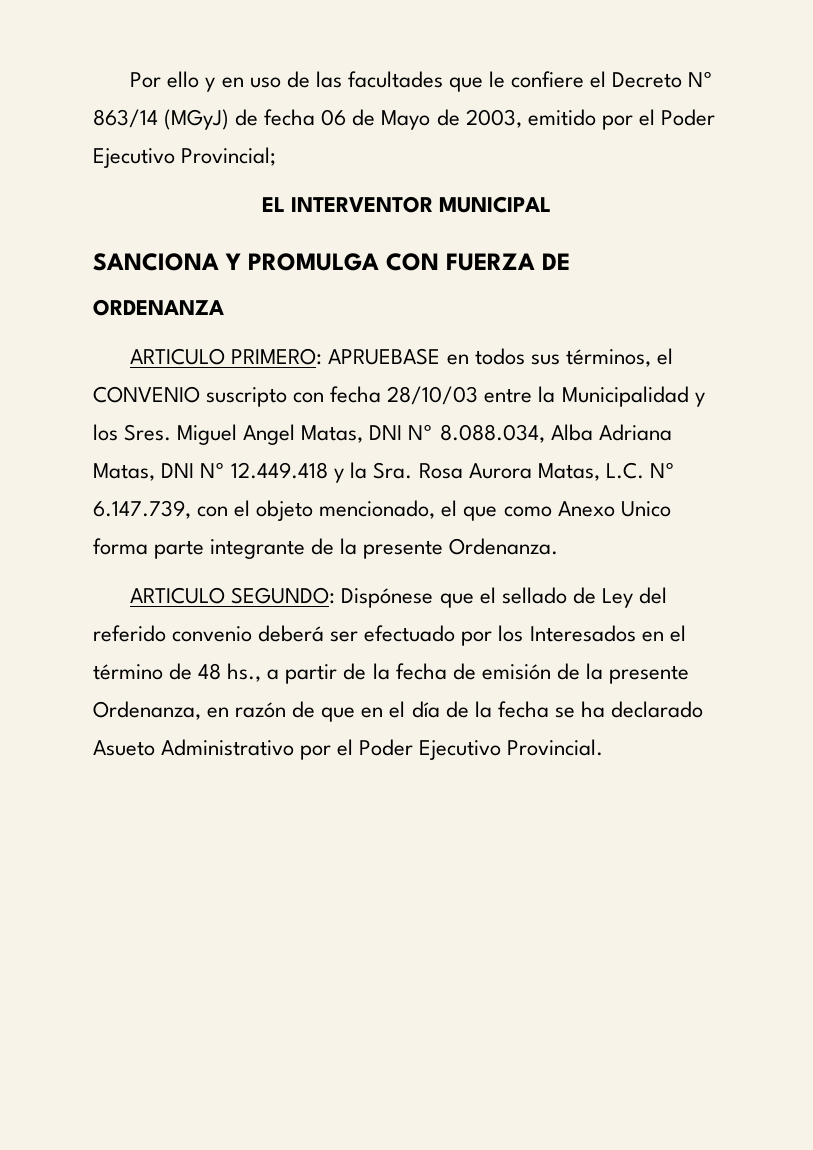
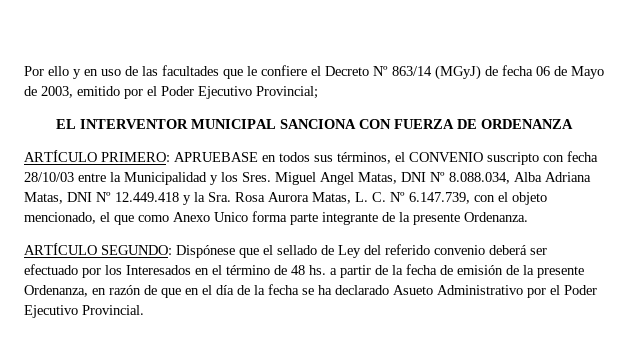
[93,253,379,271] // SANCIONA Y PROMULGA -> [280,119,356,129] SANCIONA
(570, 261) // -> (477, 124) none
[130,348,226,365] ARTICULO -> [24,150,97,162] ARTÍCULO
[605,462,644,479] L.C. -> [355,192,386,202] L. C.
[130,587,226,604] ARTICULO -> [24,243,97,255] ARTÍCULO
[227,663,262,682] hs., -> [309,265,326,275] hs.

